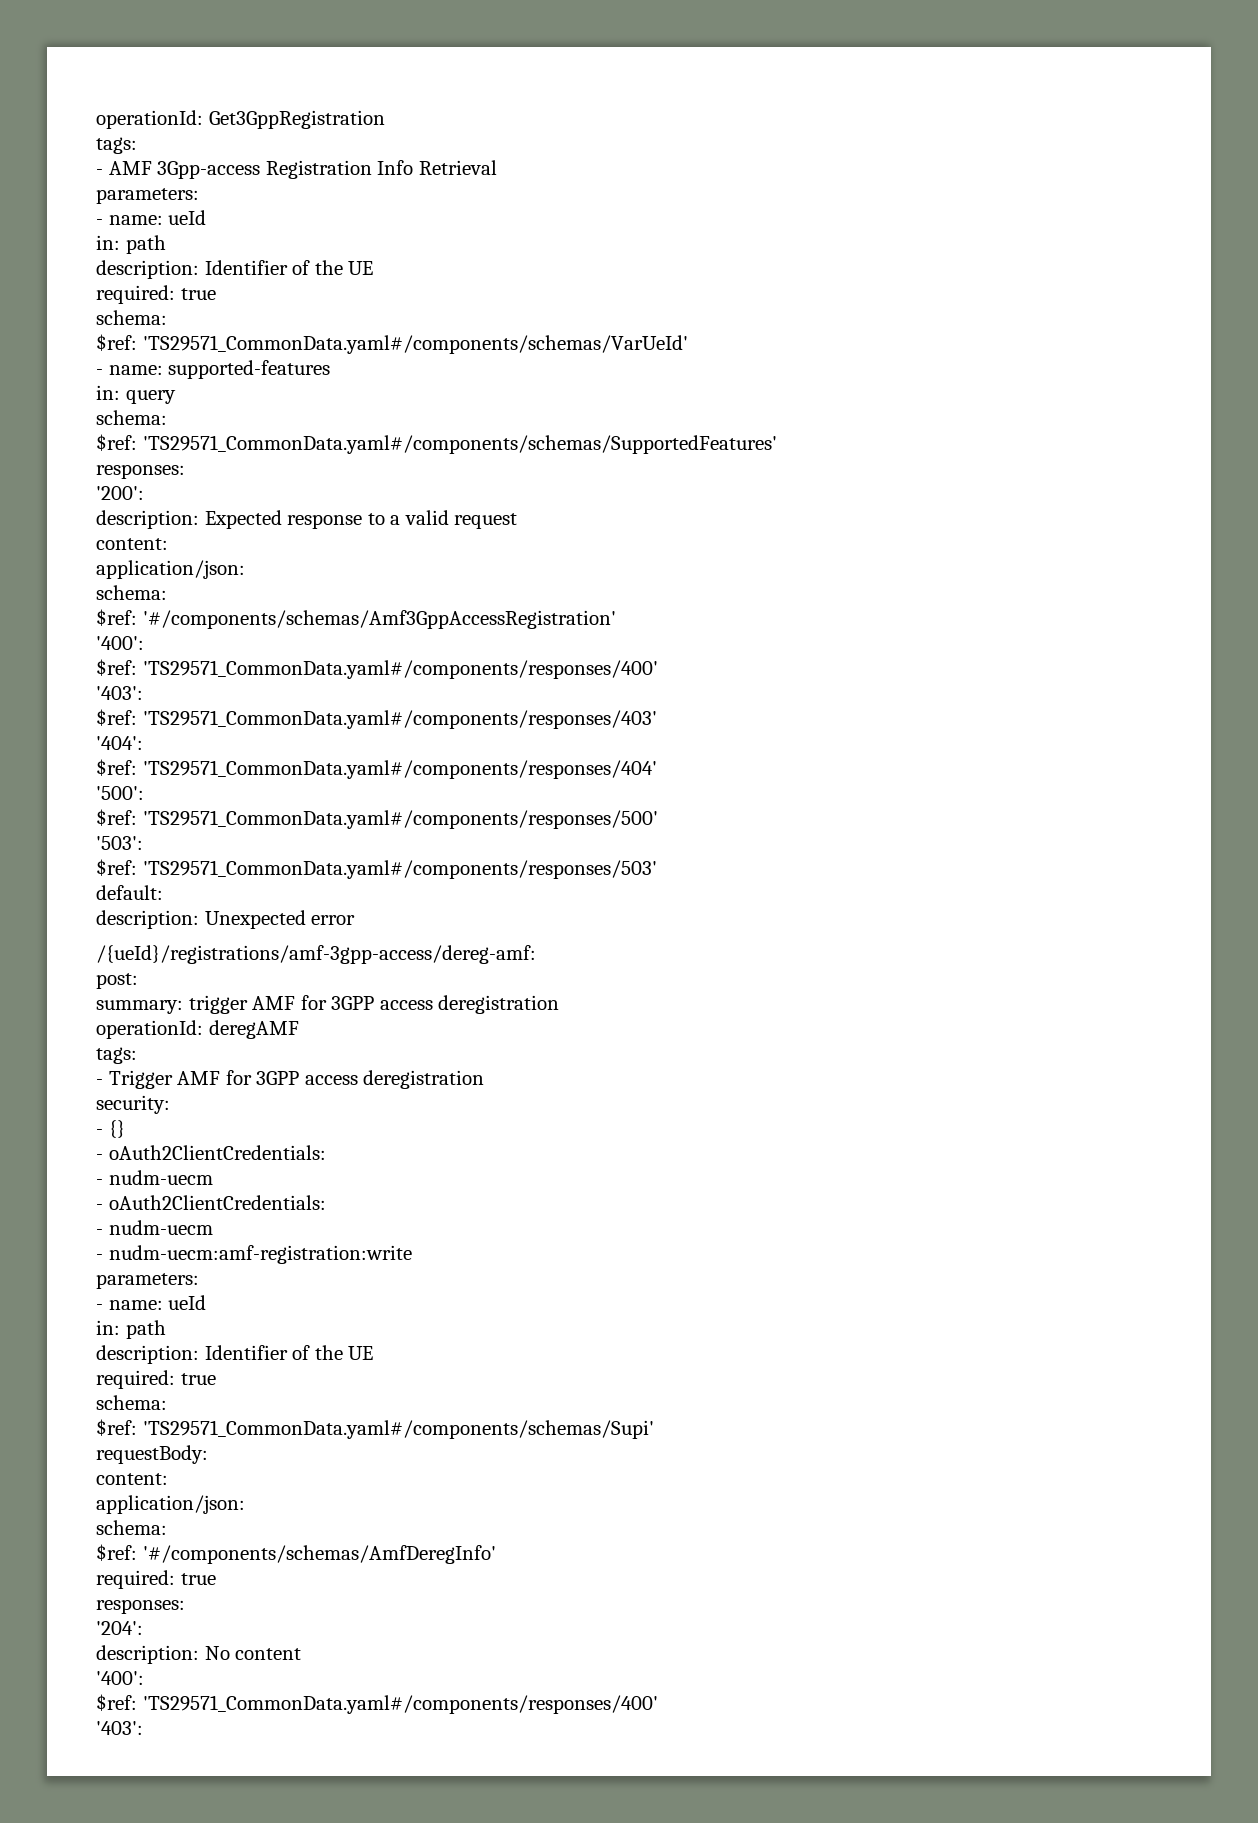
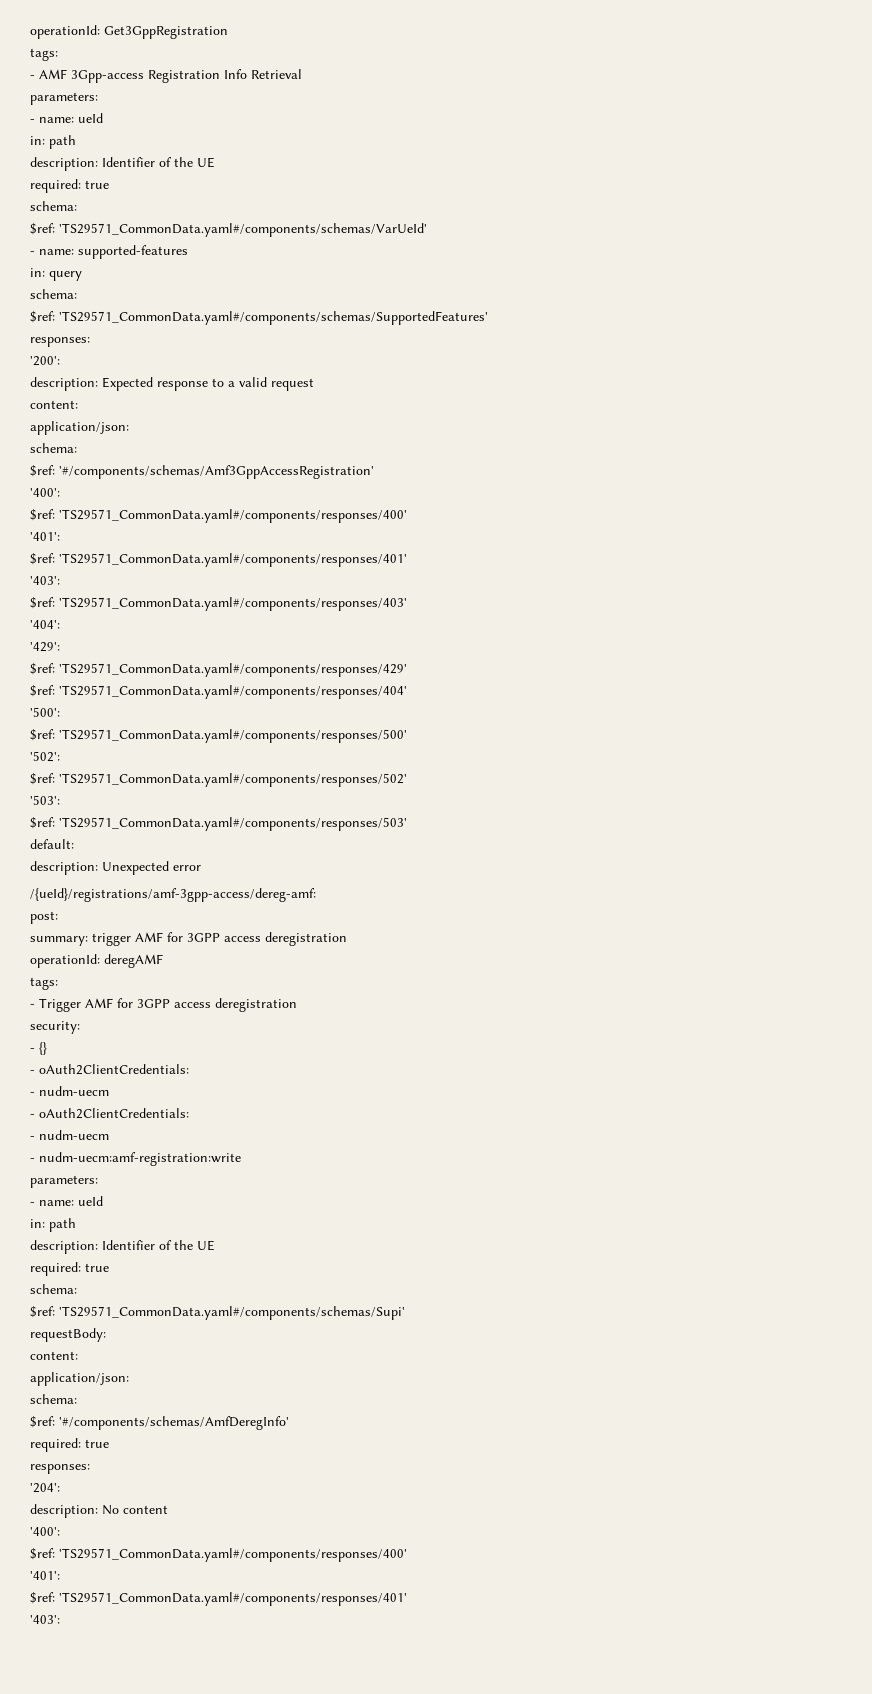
(658, 669) none -> [30,532,60,541] [30,553,407,567] // '401': // $ref: 'TS29571_CommonData.yaml#/components/responses/401'
(143, 743) none -> [30,642,60,652] [30,663,407,677] // '429': // $ref: 'TS29571_CommonData.yaml#/components/responses/429'
(658, 819) none -> [30,751,60,762] [30,773,407,787] // '502': // $ref: 'TS29571_CommonData.yaml#/components/responses/502'
(658, 1704) none -> [30,1571,60,1580] [30,1592,407,1606] // '401': // $ref: 'TS29571_CommonData.yaml#/components/responses/401'

